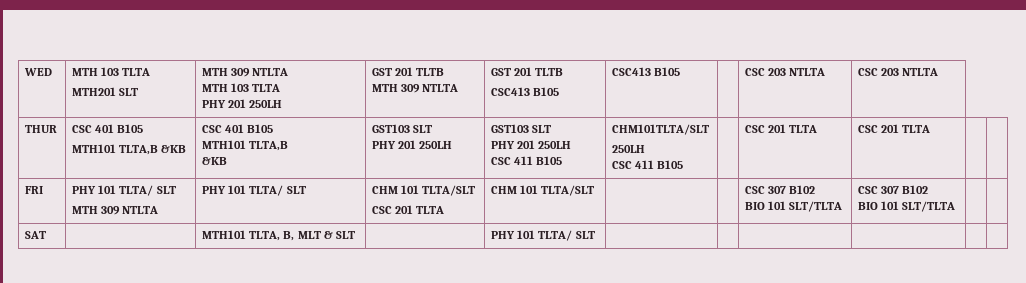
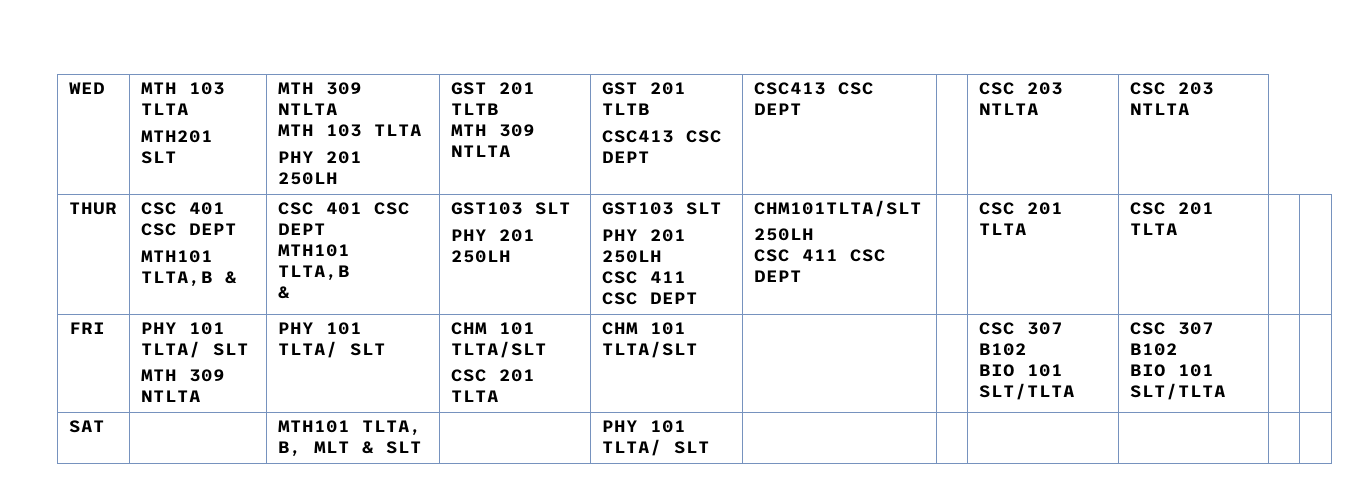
[533,87,560,96] [612,67,681,76] B105 | CSC413 B105 -> [685,130,722,143] [601,151,650,163] [753,82,874,95] [753,103,802,115] CSC DEPT | CSC413 CSC DEPT
[117,124,144,133] [72,144,187,155] [202,124,274,133] B105 // MTH101 TLTA,B &KB | CSC 401 B105 -> [140,223,237,236] [140,250,213,263] [140,271,237,287] [277,202,410,215] [277,223,326,235] CSC DEPT // MTH101 TLTA,B & | CSC 401 CSC DEPT
[202,157,228,165] &KB -> [277,286,290,299] &
[536,156,563,165] B105 -> [601,292,698,305] CSC DEPT
[657,160,684,169] B105 -> [849,249,886,262] [753,270,802,282] CSC DEPT

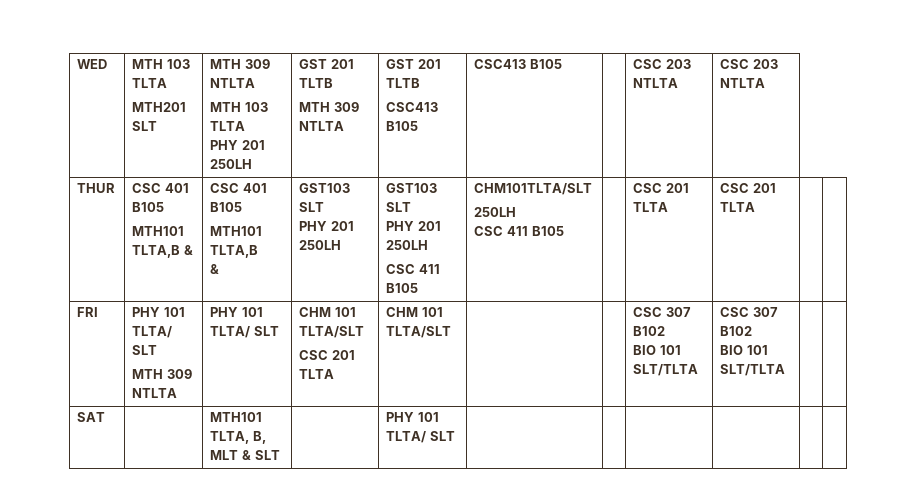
[685,130,722,143] [601,151,650,163] [753,82,874,95] [753,103,802,115] CSC DEPT | CSC413 CSC DEPT -> [386,121,419,131] [474,59,563,69] B105 | CSC413 B105
[140,223,237,236] CSC DEPT -> [132,202,165,212] B105
[373,202,410,215] [277,223,326,235] CSC DEPT -> [210,202,243,212] B105
[601,292,698,305] CSC DEPT -> [386,283,419,293] B105
[849,249,886,262] [753,270,802,282] CSC DEPT -> [532,226,565,236] B105

